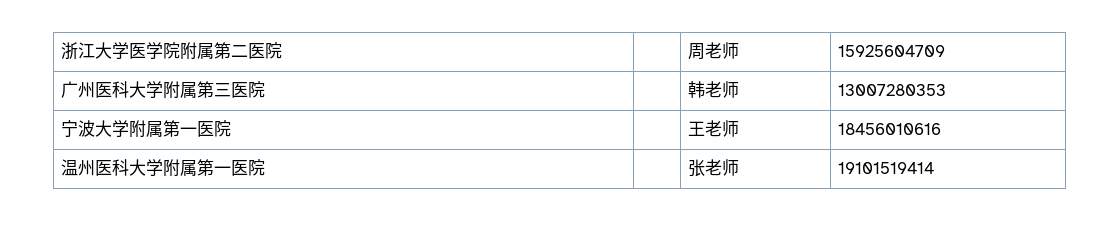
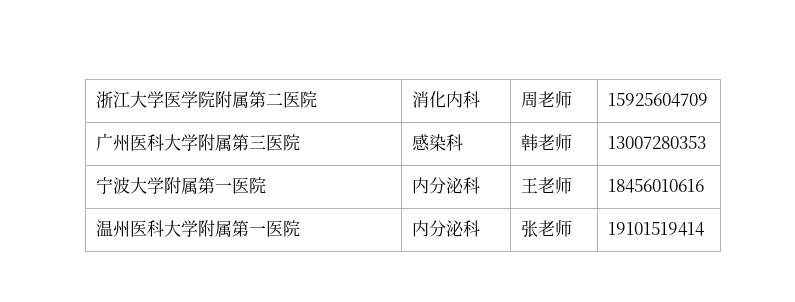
(283, 50) none -> [412,91,481,108] 消化内科
(266, 89) none -> [412,134,464,151] 感染科
(232, 128) none -> [412,177,481,194] 内分泌科
(266, 167) none -> [412,220,481,237] 内分泌科

